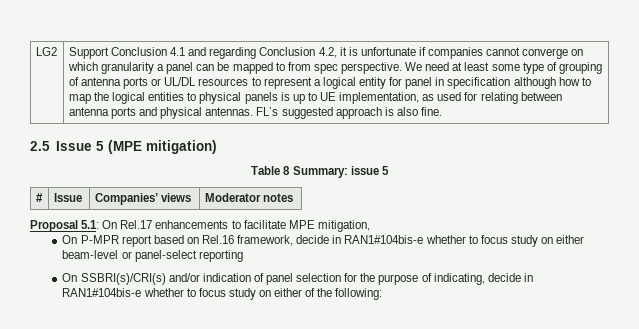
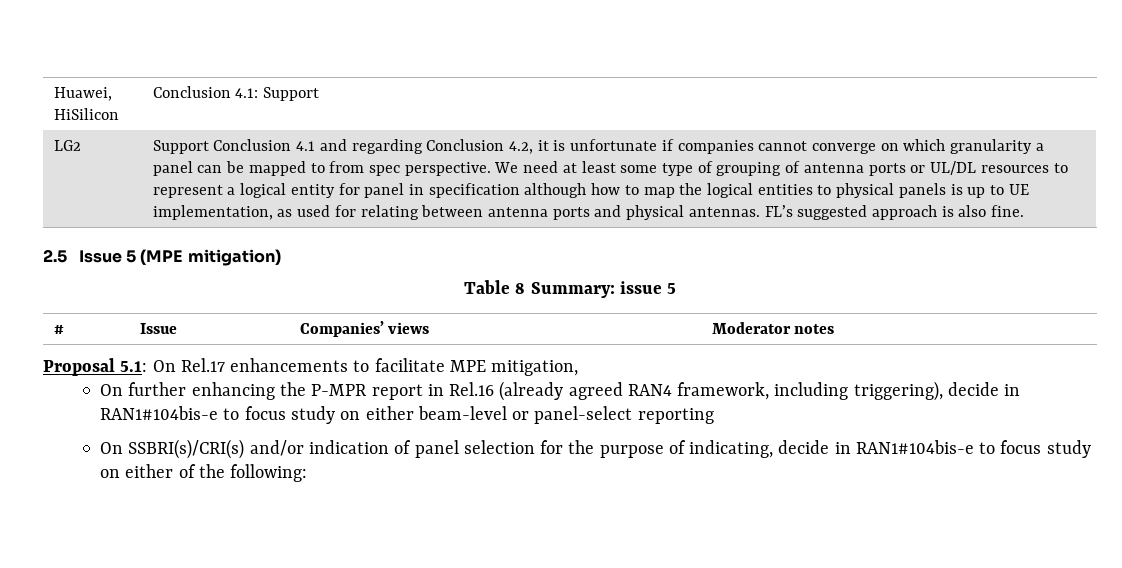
(35, 51) none -> [53,87,112,101] [53,108,119,120] [152,86,320,101] Huawei, HiSilicon | Conclusion 4.1: Support //
[80,235,466,247] P-MPR report based on Rel.16 framework, decide in RAN1#104bis-e whether -> [128,381,1021,401] [100,406,219,420] further enhancing the P-MPR report in Rel.16 (already agreed RAN4 framework, including triggering), decide in RAN1#104bis-e
[143,288,184,297] whether -> (974, 447) none

